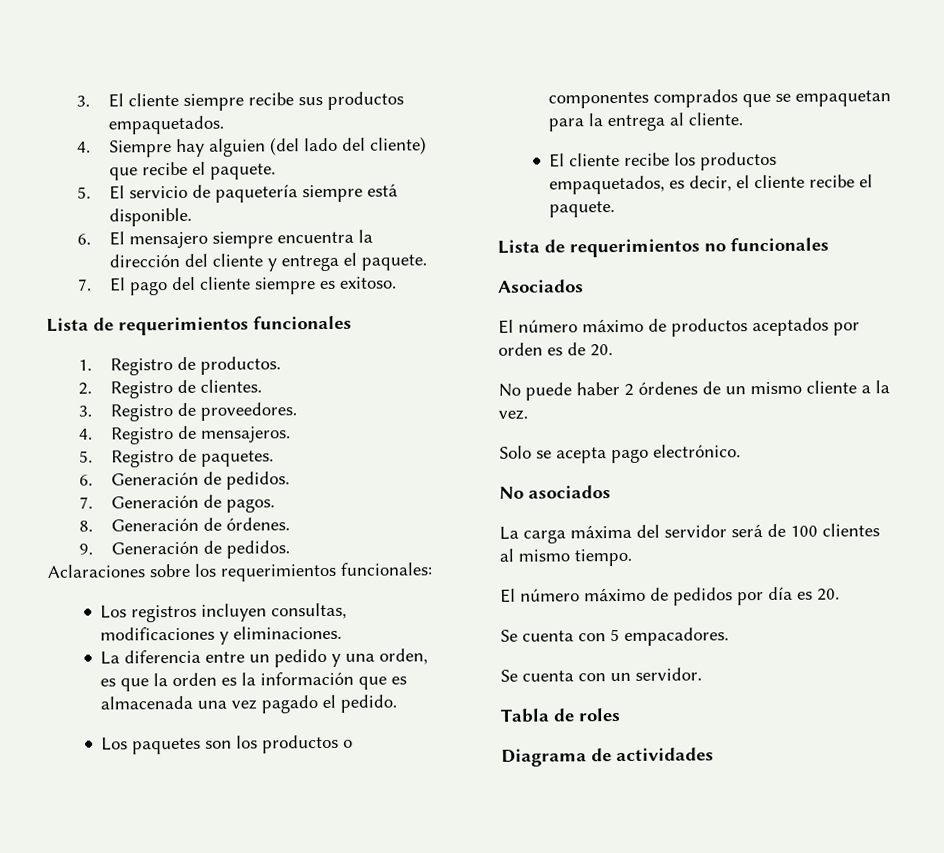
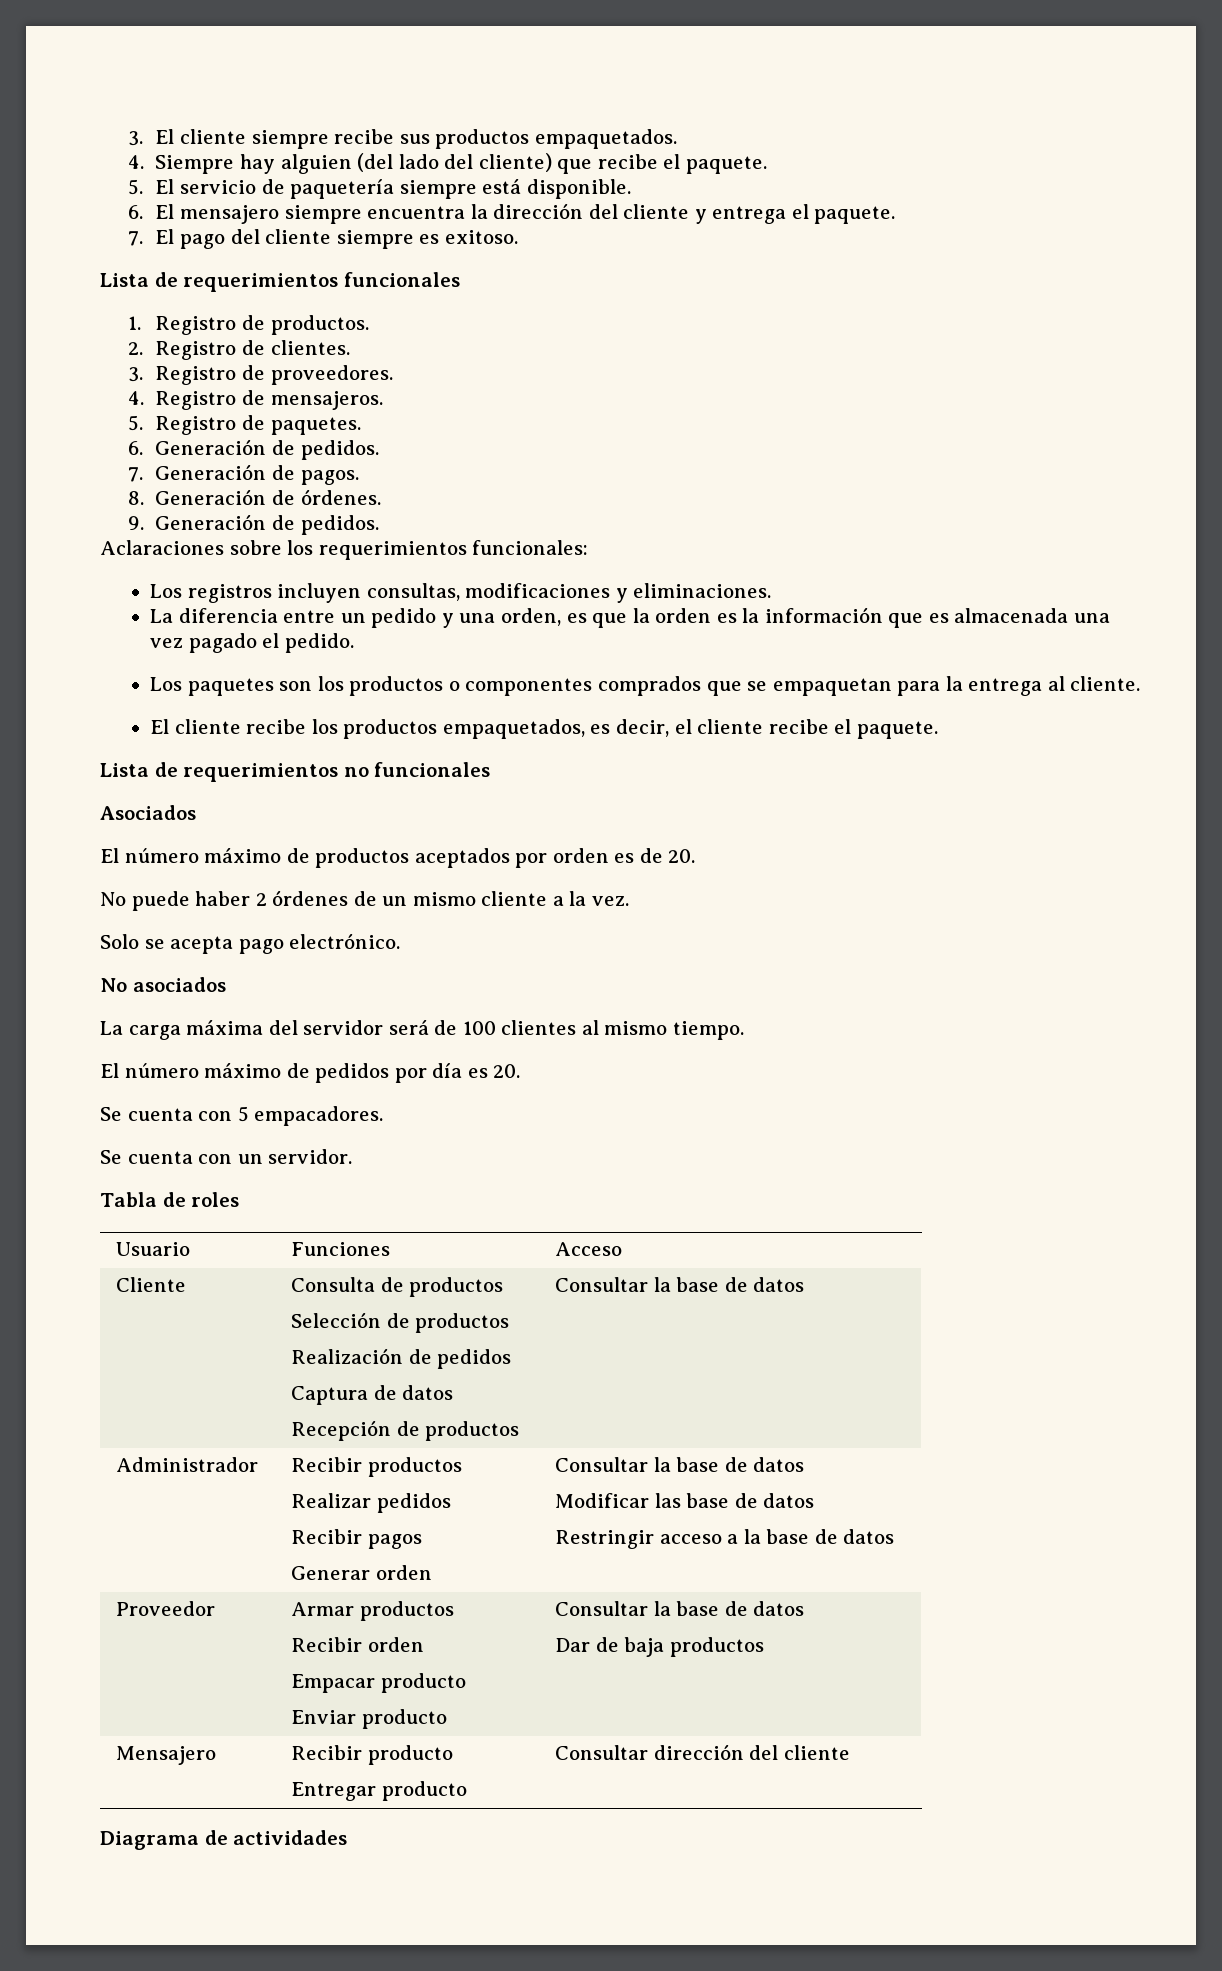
(621, 714) none -> [116,1242,191,1256] [291,1242,391,1256] [555,1242,623,1256] [116,1277,187,1292] [291,1277,504,1297] [291,1312,510,1333] [291,1348,512,1369] [291,1385,454,1405] [291,1420,520,1441] [555,1277,805,1292] [116,1457,259,1472] [291,1457,462,1477] [291,1493,451,1513] [291,1529,422,1549] [291,1565,432,1580] [555,1457,805,1472] [555,1493,815,1508] [555,1529,895,1549] [116,1601,216,1616] [291,1601,454,1621] [291,1637,424,1652] [291,1673,466,1693] [291,1709,447,1729] [555,1601,805,1616] [555,1637,764,1657] [116,1746,217,1765] [291,1745,453,1765] [291,1781,467,1801] [555,1744,850,1760] // Usuario | Funciones | Acceso // Cliente | Consulta de productos // Selección de productos // Realización de pedidos // Captura de datos // Recepción de productos | Consultar la base de datos // Administrador | Recibir productos // Realizar pedidos // Recibir pagos // Generar orden | Consultar la base de datos // Modificar las base de datos // Restringir acceso a la base de datos // Proveedor | Armar productos // Recibir orden // Empacar producto // Enviar producto | Consultar la base de datos // Dar de baja productos // Mensajero | Recibir producto // Entregar producto | Consultar dirección del cliente

